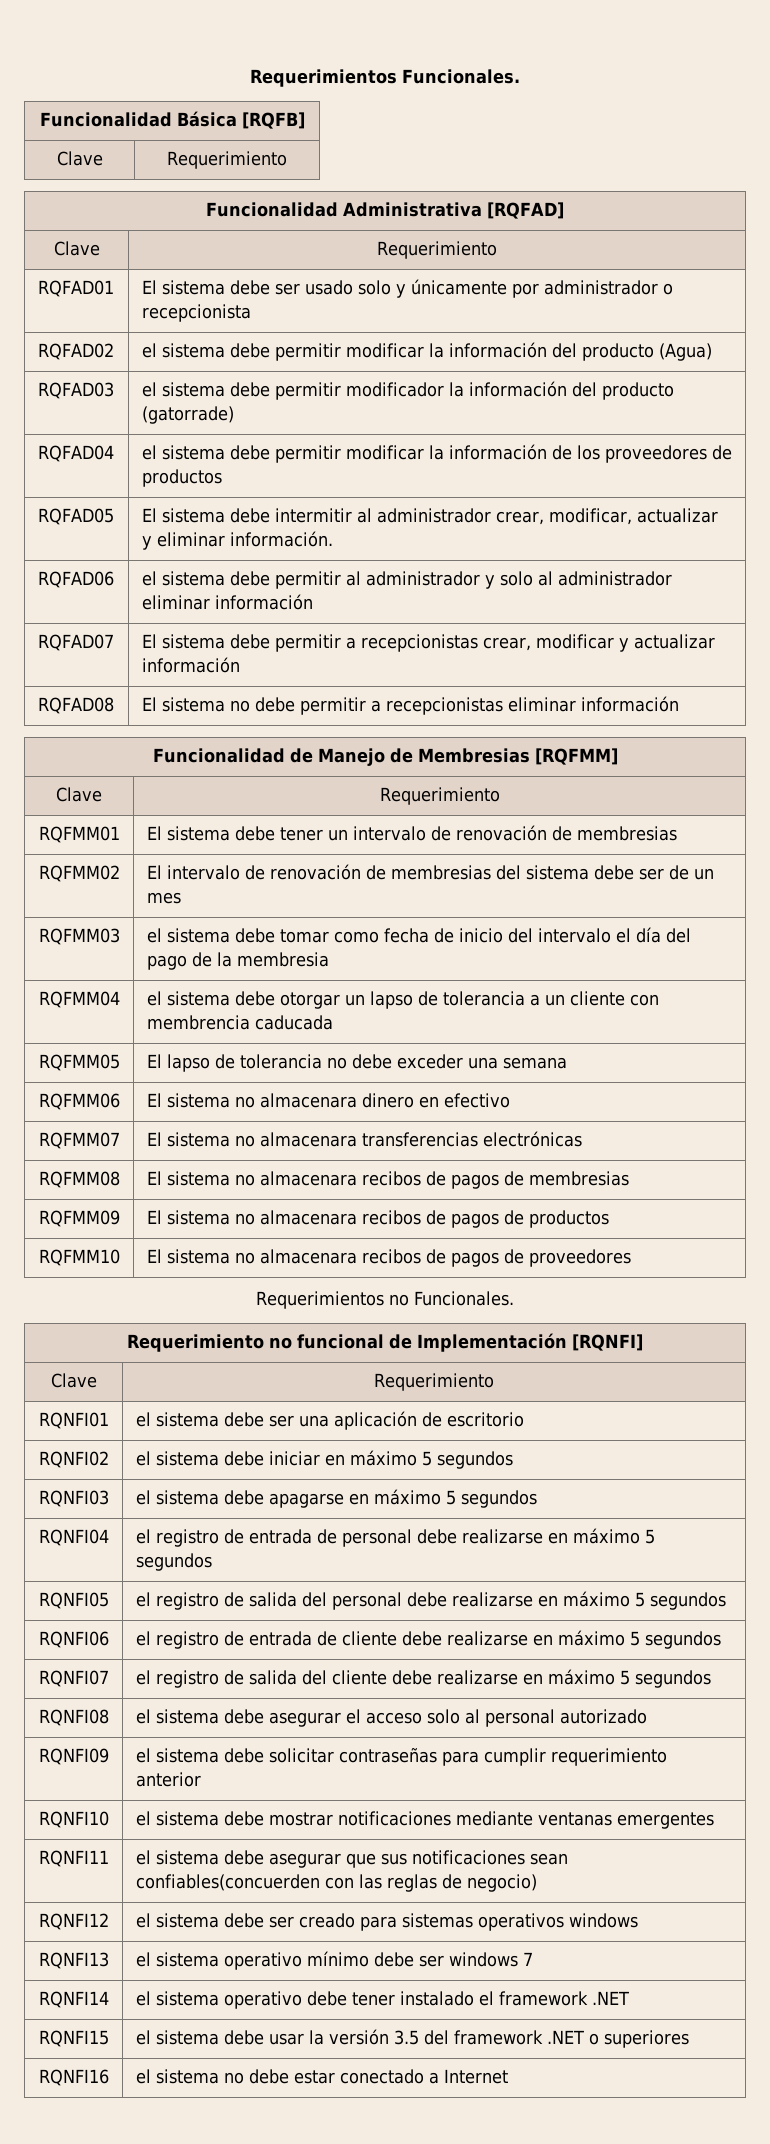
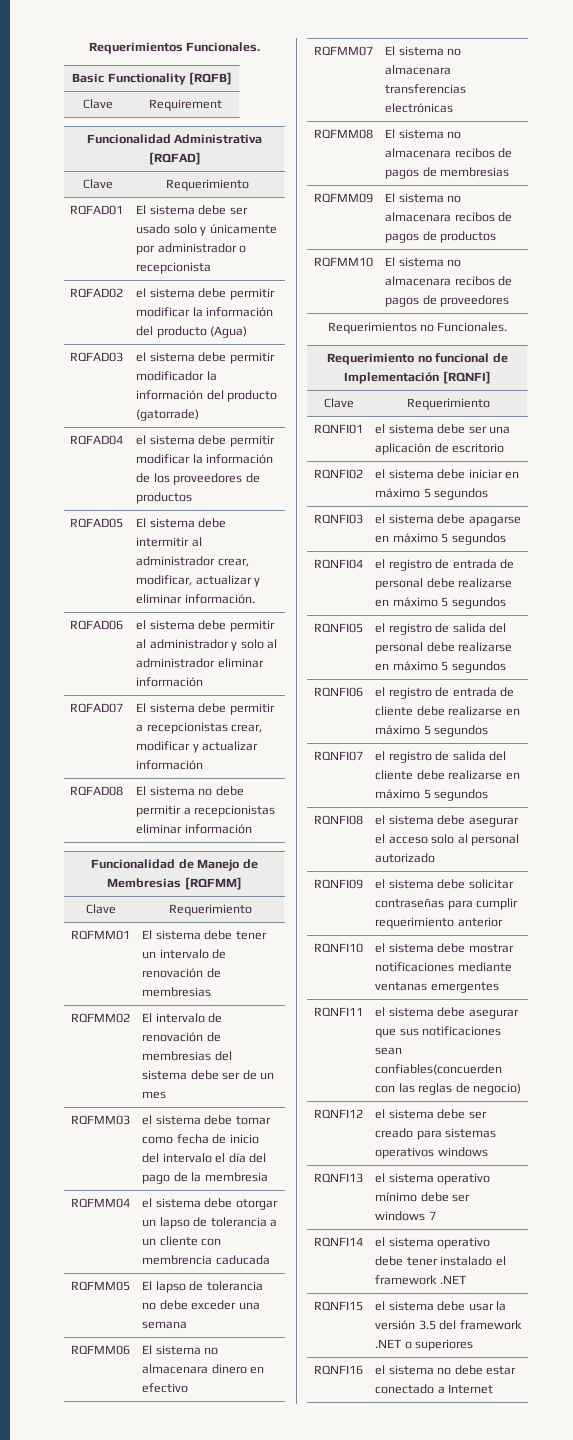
[39,111,237,127] Funcionalidad Básica -> [72,73,186,85] Basic Functionality
[167,151,288,169] Requerimiento -> [148,99,222,111] Requirement

